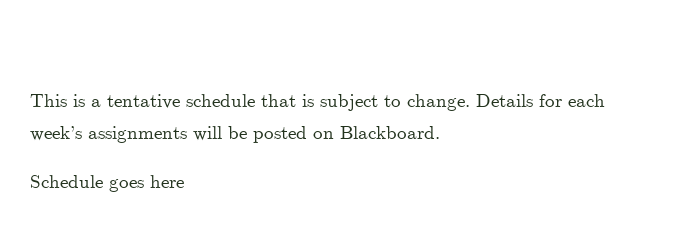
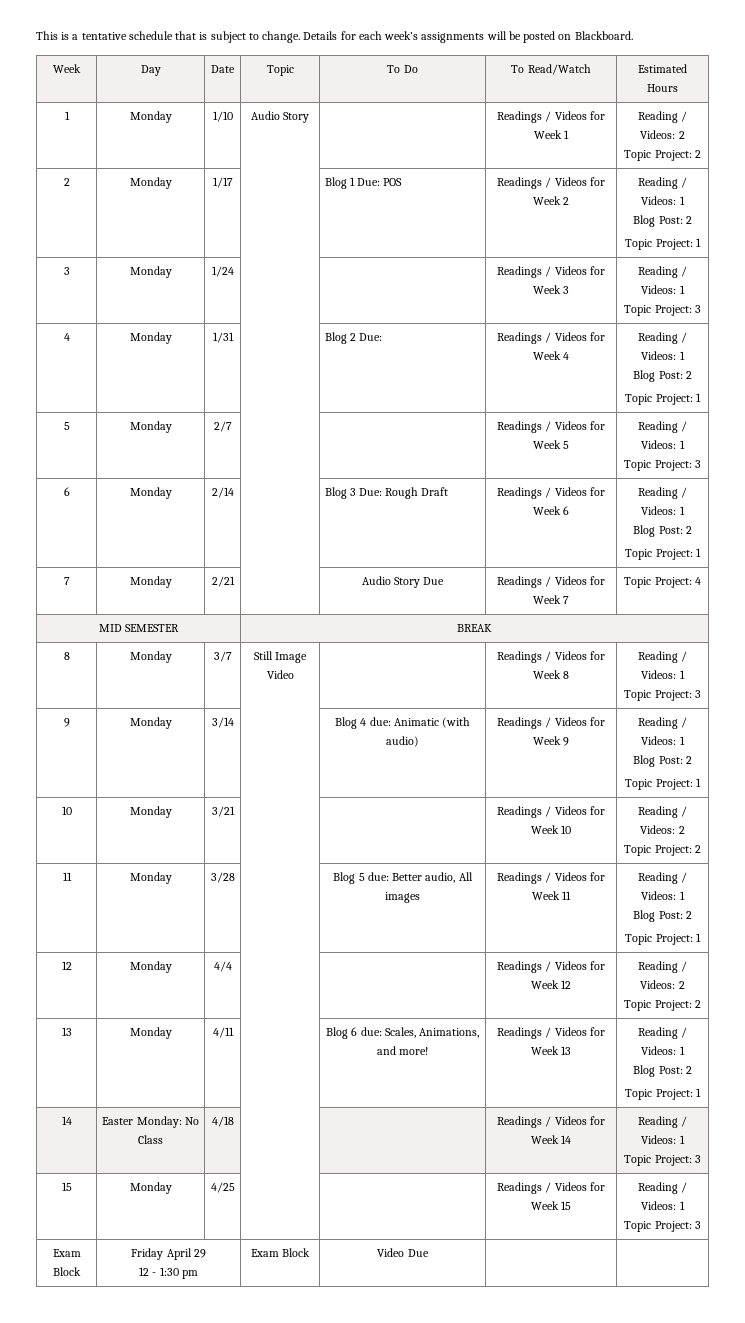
[30,175,184,192] // Schedule goes here -> [53,64,81,73] [140,65,161,76] [211,65,235,73] [266,65,294,76] [387,65,418,73] [511,64,591,75] [638,64,687,73] [647,84,678,92] [64,111,70,120] [129,111,172,123] [212,111,233,122] [250,111,310,123] [497,111,605,123] [533,130,570,139] [637,111,688,123] [640,130,685,139] [624,150,701,161] [63,178,70,186] [129,177,172,189] [212,177,233,188] [324,177,403,189] [497,177,605,189] [532,196,570,205] [637,177,688,189] [641,196,685,205] [633,215,692,227] [625,238,701,250] [63,267,70,275] [129,266,172,278] [211,266,234,277] [497,266,605,278] [532,285,570,294] [637,266,688,278] [641,285,685,294] [624,305,701,316] [63,333,70,341] [129,332,172,344] [212,332,234,343] [324,332,382,344] [497,332,605,344] [532,351,570,360] [637,332,688,344] [641,351,685,360] [633,370,692,382] [625,393,701,405] [63,422,70,430] [129,421,172,433] [213,421,232,432] [497,421,605,433] [532,440,570,449] [637,421,688,433] [641,440,685,449] [624,460,701,471] [63,487,70,496] [129,487,172,499] [211,487,234,498] [324,487,449,499] [497,487,605,499] [532,506,570,515] [637,487,688,499] [641,506,685,515] [633,525,692,537] [625,548,701,560] [63,577,70,585] [129,576,172,588] [211,576,235,587] [361,576,445,588] [497,576,605,588] [532,595,570,604] [624,577,701,588] [98,624,180,632] [457,624,492,632] [63,652,70,660] [129,651,172,663] [213,651,232,662] [253,651,308,663] [266,670,294,679] [497,651,605,663] [532,670,570,679] [637,651,688,663] [641,670,685,679] [624,690,701,701] [63,718,70,727] [129,717,172,729] [211,717,234,728] [335,717,470,729] [386,736,419,747] [497,717,605,729] [532,736,570,746] [637,717,688,729] [641,736,685,745] [633,755,692,767] [625,778,701,790] [61,806,72,815] [129,806,172,818] [211,806,235,817] [497,806,605,818] [530,825,572,834] [637,806,688,818] [640,825,685,834] [624,845,701,856] [62,872,72,881] [129,872,172,884] [210,872,235,883] [333,872,473,884] [385,892,420,903] [497,872,605,884] [531,891,572,900] [637,872,688,884] [641,891,685,900] [633,910,692,922] [625,933,701,945] [61,961,72,970] [129,961,172,973] [213,961,232,972] [497,961,605,973] [530,980,572,989] [637,961,688,973] [640,980,685,989] [624,1000,701,1011] [61,1027,72,1036] [129,1027,172,1039] [212,1027,234,1038] [326,1027,479,1039] [376,1046,429,1055] [497,1027,605,1039] [530,1046,572,1055] [637,1027,688,1039] [641,1046,685,1055] [633,1065,692,1077] [625,1088,701,1100] [61,1116,72,1125] [102,1116,199,1128] [138,1135,163,1144] [211,1116,234,1127] [497,1116,605,1128] [530,1135,572,1144] [637,1116,688,1128] [641,1135,685,1144] [624,1155,701,1166] [61,1182,72,1191] [129,1182,172,1194] [210,1182,235,1193] [497,1182,605,1194] [530,1201,572,1210] [637,1182,688,1194] [641,1201,685,1210] [624,1221,701,1232] [52,1249,81,1257] [53,1267,81,1276] [131,1248,206,1260] [139,1267,198,1279] [250,1248,311,1257] [377,1248,429,1257] // Week | Day | Date | Topic | To Do | To Read/Watch | Estimated Hours // 1 | Monday | 1/10 | Audio Story | | Readings / Videos for Week 1 | Reading / Videos: 2 // Topic Project: 2 // 2 | Monday | 1/17 | | Blog 1 Due: POS | Readings / Videos for Week 2 | Reading / Videos: 1 // Blog Post: 2 // Topic Project: 1 // 3 | Monday | 1/24 | | | Readings / Videos for Week 3 | Reading / Videos: 1 // Topic Project: 3 // 4 | Monday | 1/31 | | Blog 2 Due: | Readings / Videos for Week 4 | Reading / Videos: 1 // Blog Post: 2 // Topic Project: 1 // 5 | Monday | 2/7 | | | Readings / Videos for Week 5 | Reading / Videos: 1 // Topic Project: 3 // 6 | Monday | 2/14 | | Blog 3 Due: Rough Draft | Readings / Videos for Week 6 | Reading / Videos: 1 // Blog Post: 2 // Topic Project: 1 // 7 | Monday | 2/21 | | Audio Story Due | Readings / Videos for Week 7 | Topic Project: 4 // MID SEMESTER | BREAK // 8 | Monday | 3/7 | Still Image Video | | Readings / Videos for Week 8 | Reading / Videos: 1 // Topic Project: 3 // 9 | Monday | 3/14 | | Blog 4 due: Animatic (with audio) | Readings / Videos for Week 9 | Reading / Videos: 1 // Blog Post: 2 // Topic Project: 1 // 10 | Monday | 3/21 | | | Readings / Videos for Week 10 | Reading / Videos: 2 // Topic Project: 2 // 11 | Monday | 3/28 | | Blog 5 due: Better audio, All images | Readings / Videos for Week 11 | Reading / Videos: 1 // Blog Post: 2 // Topic Project: 1 // 12 | Monday | 4/4 | | | Readings / Videos for Week 12 | Reading / Videos: 2 // Topic Project: 2 // 13 | Monday | 4/11 | | Blog 6 due: Scales, Animations, and more! | Readings / Videos for Week 13 | Reading / Videos: 1 // Blog Post: 2 // Topic Project: 1 // 14 | Easter Monday: No Class | 4/18 | | | Readings / Videos for Week 14 | Reading / Videos: 1 // Topic Project: 3 // 15 | Monday | 4/25 | | | Readings / Videos for Week 15 | Reading / Videos: 1 // Topic Project: 3 // Exam Block | Friday April 29 // 12 - 1:30 pm | Exam Block | Video Due | |

